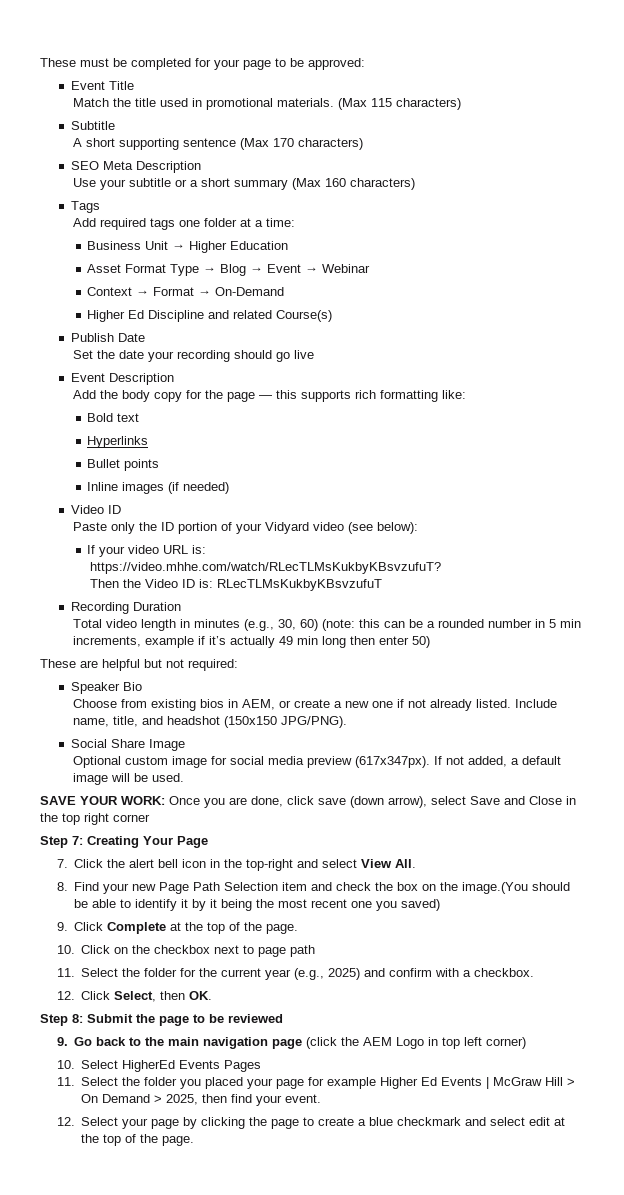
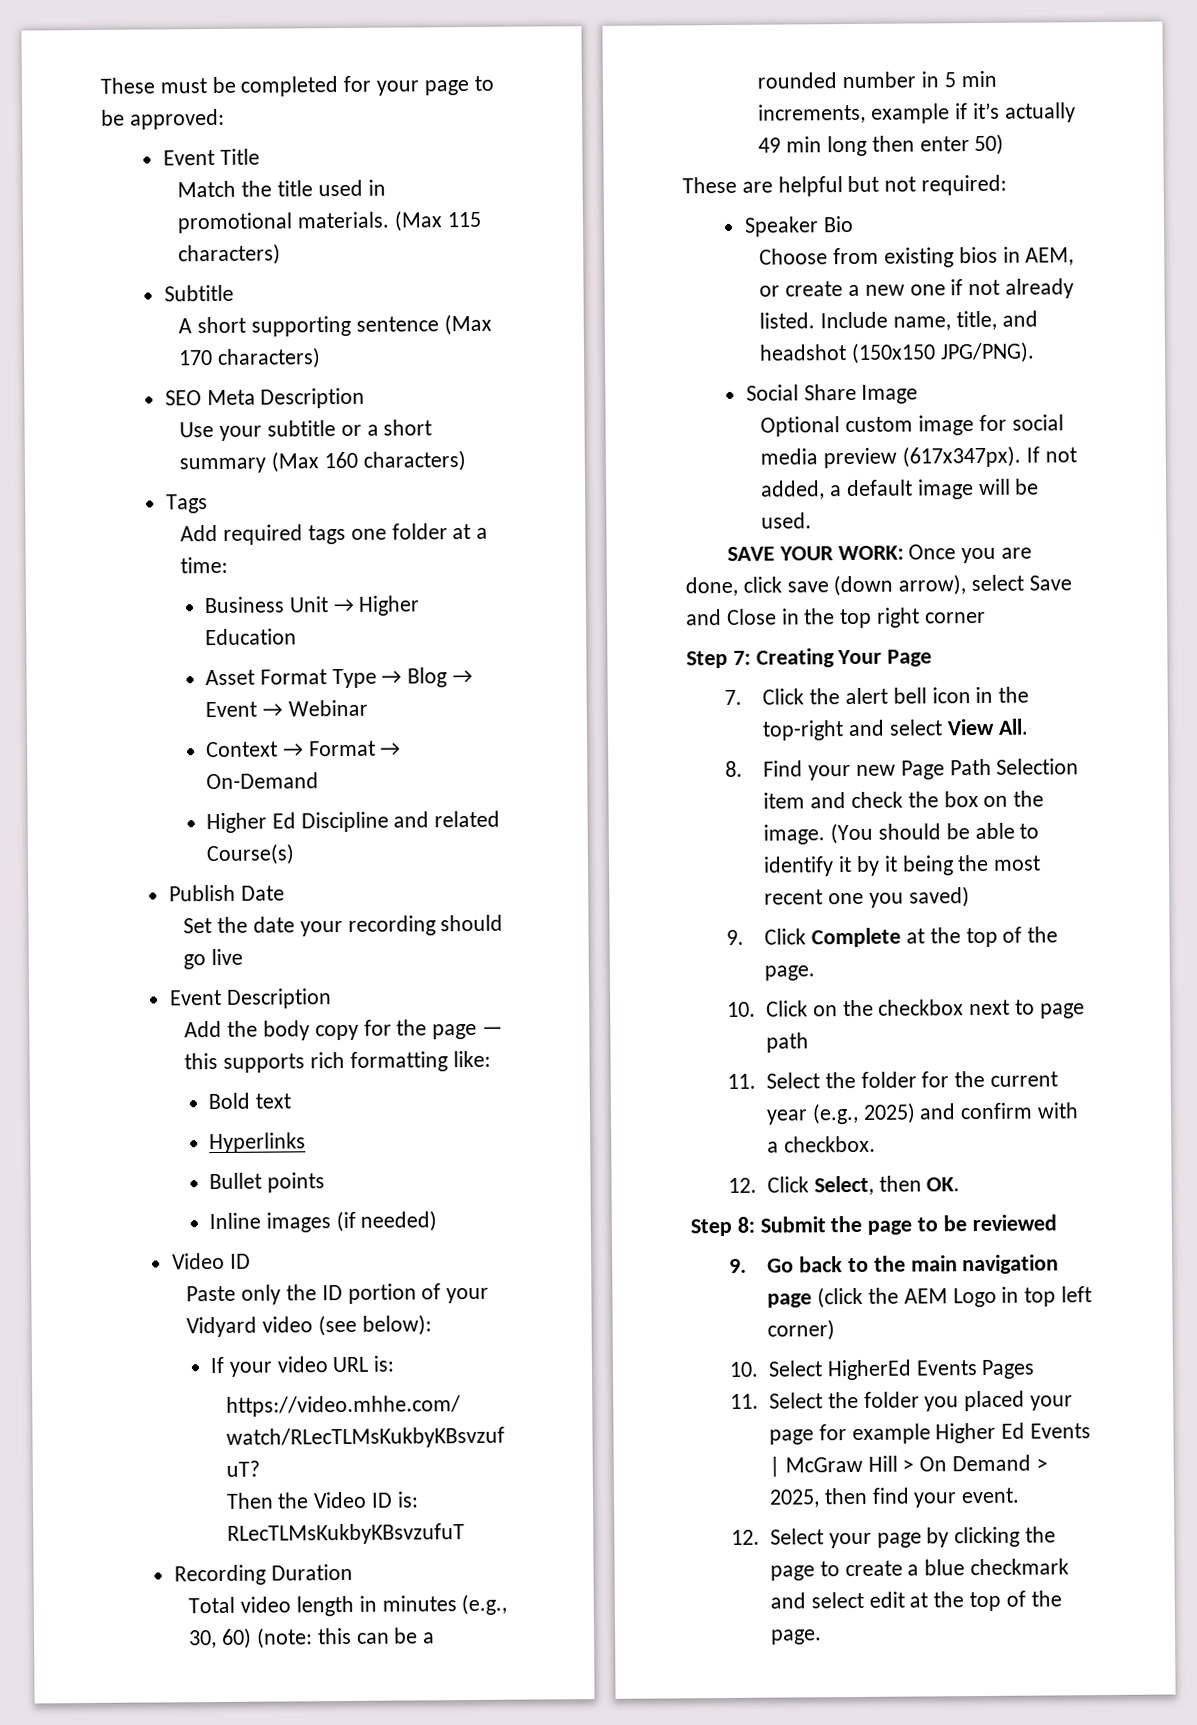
[461,882,528,894] image.(You -> [763,822,874,845] image. (You

